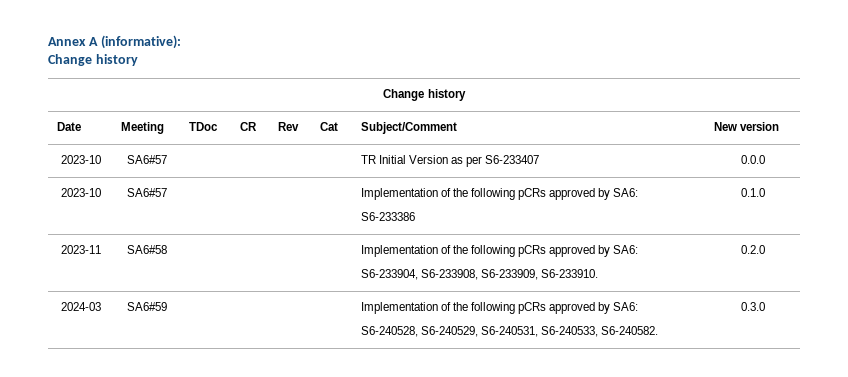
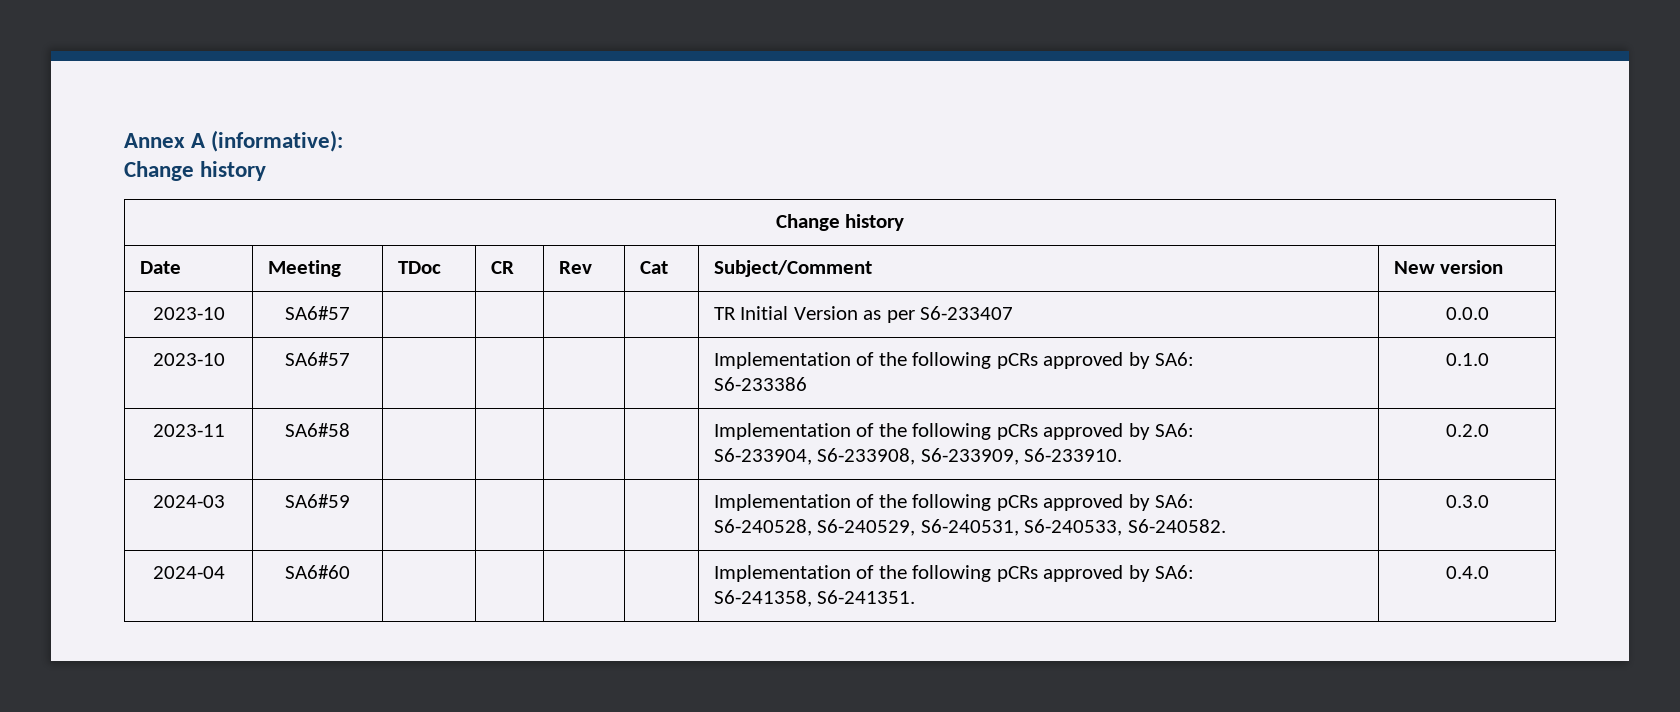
(765, 306) none -> [152,566,225,579] [285,565,350,579] [713,565,1195,582] [713,590,916,607] [1445,566,1489,579] // 2024-04 | SA6#60 | | | | | Implementation of the following pCRs approved by SA6: // S6-241358, S6-241351. | 0.4.0

